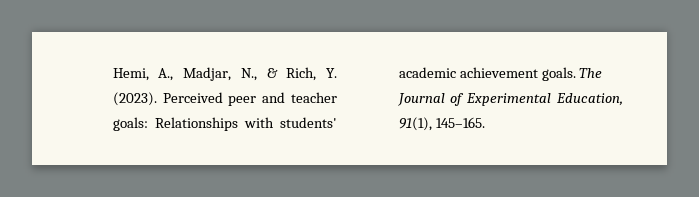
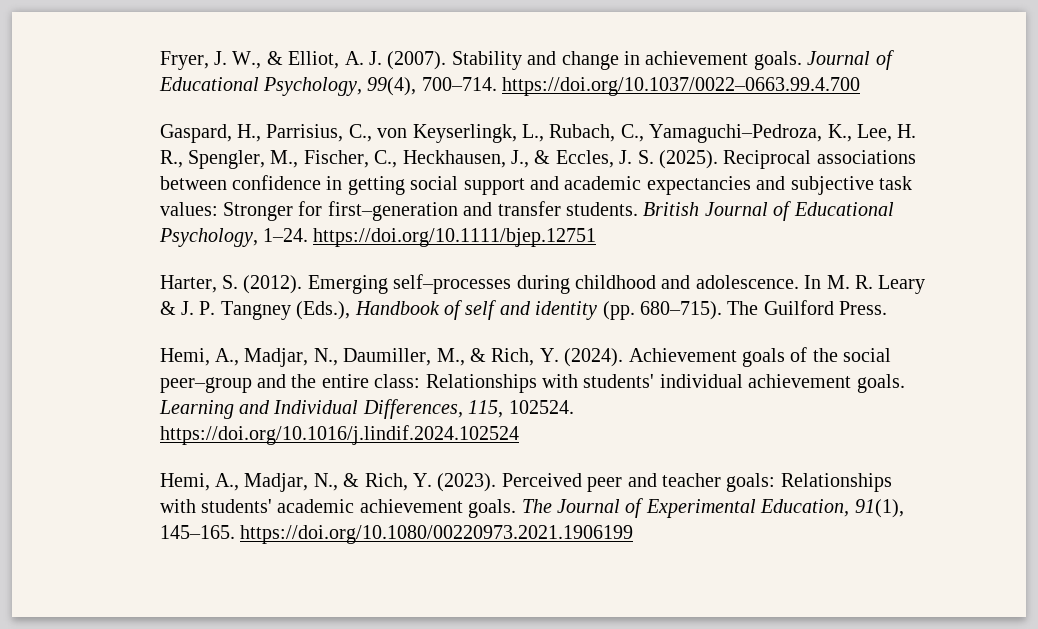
(112, 74) none -> [159,50,894,70] [158,77,861,96] [159,124,917,143] [159,150,916,169] [159,175,912,195] [159,201,894,221] [158,228,597,247] [159,274,926,294] [159,300,888,320] [159,347,892,367] [159,374,905,393] [158,399,574,419] [159,425,519,445] Fryer, J. W., & Elliot, A. J. (2007). Stability and change in achievement goals. Journal of Educational Psychology, 99(4), 700–714. https://doi.org/10.1037/0022–0663.99.4.700 // Gaspard, H., Parrisius, C., von Keyserlingk, L., Rubach, C., Yamaguchi–Pedroza, K., Lee, H. R., Spengler, M., Fischer, C., Heckhausen, J., & Eccles, J. S. (2025). Reciprocal associations between confidence in getting social support and academic expectancies and subjective task values: Stronger for first–generation and transfer students. British Journal of Educational Psychology, 1–24. https://doi.org/10.1111/bjep.12751 // Harter, S. (2012). Emerging self–processes during childhood and adolescence. In M. R. Leary & J. P. Tangney (Eds.), Handbook of self and identity (pp. 680–715). The Guilford Press. // Hemi, A., Madjar, N., Daumiller, M., & Rich, Y. (2024). Achievement goals of the social peer–group and the entire class: Relationships with students' individual achievement goals. Learning and Individual Differences, 115, 102524. https://doi.org/10.1016/j.lindif.2024.102524 //
(485, 122) none -> [239,525,633,544] https://doi.org/10.1080/00220973.2021.1906199

